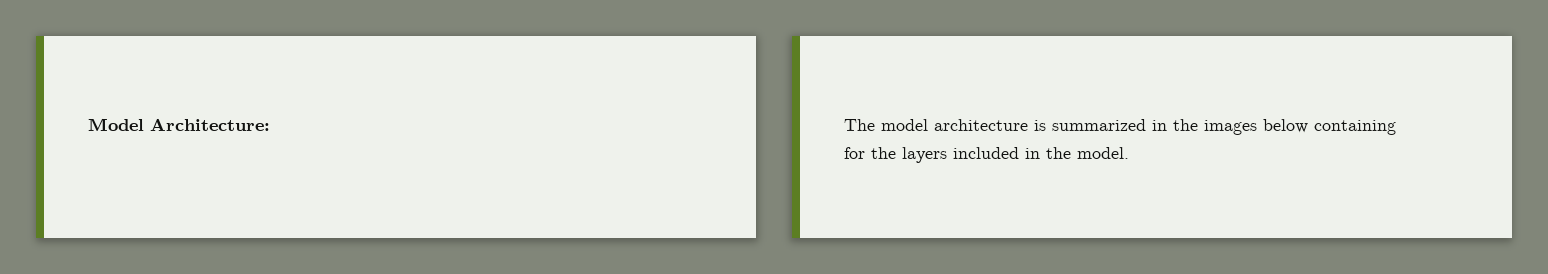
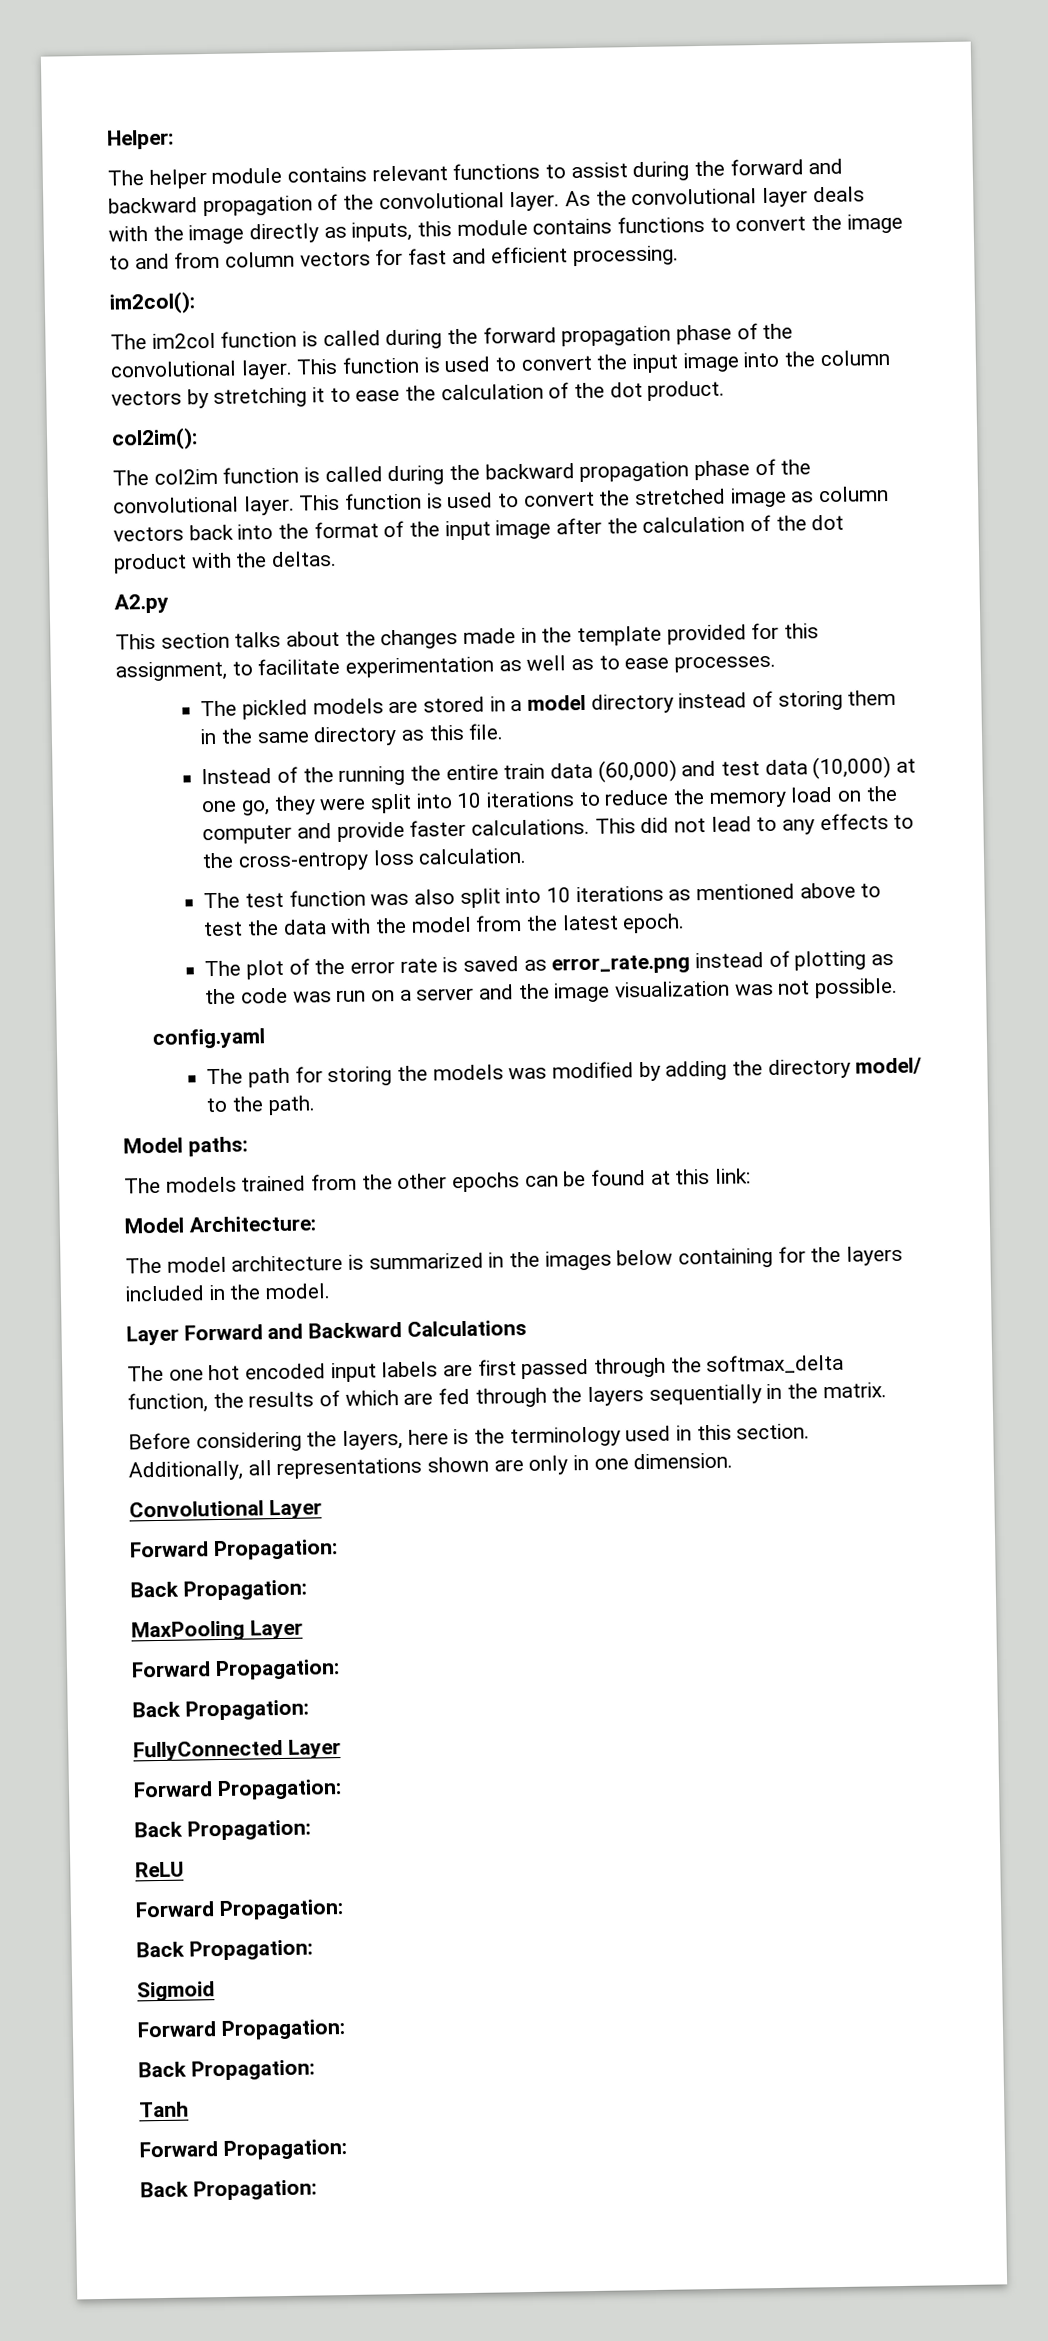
(88, 124) none -> [107,129,174,150] [107,158,844,189] [108,186,865,217] [108,213,903,245] [109,245,680,270] [109,291,196,315] [110,323,794,350] [110,349,890,380] [111,380,726,409] [111,427,198,451] [112,458,812,486] [113,485,890,516] [113,514,845,542] [113,550,338,574] [114,593,169,614] [115,622,820,650] [115,654,777,682] [200,689,897,720] [200,723,504,747] [201,755,917,786] [201,785,898,816] [202,813,915,845] [202,847,528,872] [203,882,882,909] [203,913,686,937] [204,950,895,980] [205,977,899,1005] [151,1028,265,1050] [206,1057,923,1088] [206,1095,316,1116] [123,1136,248,1157] [124,1168,752,1194] Helper: // The helper module contains relevant functions to assist during the forward and backward propagation of the convolutional layer. As the convolutional layer deals with the image directly as inputs, this module contains functions to convert the image to and from column vectors for fast and efficient processing. // im2col(): // The im2col function is called during the forward propagation phase of the convolutional layer. This function is used to convert the input image into the column vectors by stretching it to ease the calculation of the dot product. // col2im(): // The col2im function is called during the backward propagation phase of the convolutional layer. This function is used to convert the stretched image as column vectors back into the format of the input image after the calculation of the dot product with the deltas. // A2.py // This section talks about the changes made in the template provided for this assignment, to facilitate experimentation as well as to ease processes. // The pickled models are stored in a model directory instead of storing them in the same directory as this file. // Instead of the running the entire train data (60,000) and test data (10,000) at one go, they were split into 10 iterations to reduce the memory load on the computer and provide faster calculations. This did not lead to any effects to the cross-entropy loss calculation. // The test function was also split into 10 iterations as mentioned above to test the data with the model from the latest epoch. // The plot of the error rate is saved as error_rate.png instead of plotting as the code was run on a server and the image visualization was not possible. // config.yaml // The path for storing the models was modified by adding the directory model/ to the path. // Model paths: // The models trained from the other epochs can be found at this link: //
(1129, 153) none -> [126,1319,527,1346] [127,1353,845,1383] [127,1382,887,1414] [128,1423,811,1453] [128,1452,734,1482] [129,1499,322,1520] [129,1539,338,1561] [130,1579,307,1601] [131,1619,303,1642] [131,1659,340,1681] [132,1699,309,1721] [133,1739,341,1762] [133,1779,342,1801] [134,1819,311,1841] [135,1861,184,1878] [135,1899,344,1921] [136,1939,313,1961] [137,1981,215,2002] [137,2019,346,2041] [138,2059,315,2081] [139,2101,189,2118] [139,2139,348,2161] [140,2179,317,2201] // Layer Forward and Backward Calculations // The one hot encoded input labels are first passed through the softmax_delta function, the results of which are fed through the layers sequentially in the matrix. // Before considering the layers, here is the terminology used in this section. Additionally, all representations shown are only in one dimension. // Convolutional Layer // Forward Propagation: // Back Propagation: // MaxPooling Layer // Forward Propagation: // Back Propagation: // FullyConnected Layer // Forward Propagation: // Back Propagation: // ReLU // Forward Propagation: // Back Propagation: // Sigmoid // Forward Propagation: // Back Propagation: // Tanh // Forward Propagation: // Back Propagation:

